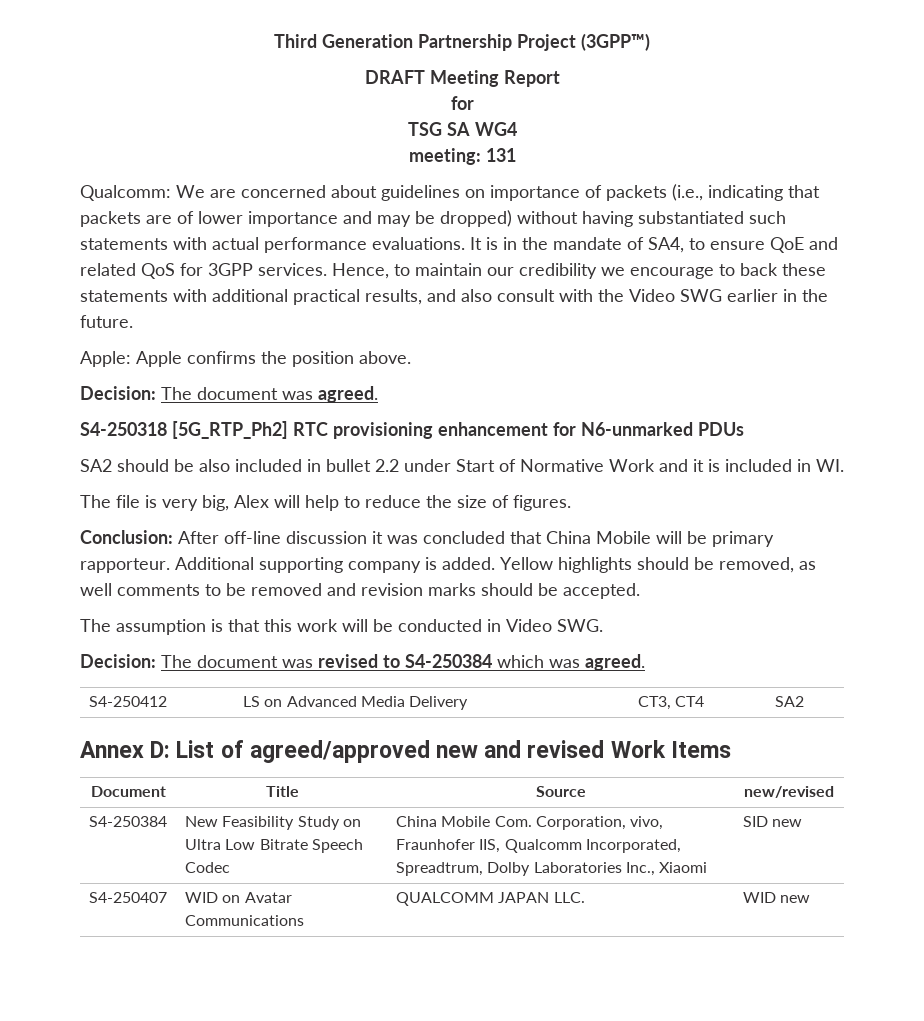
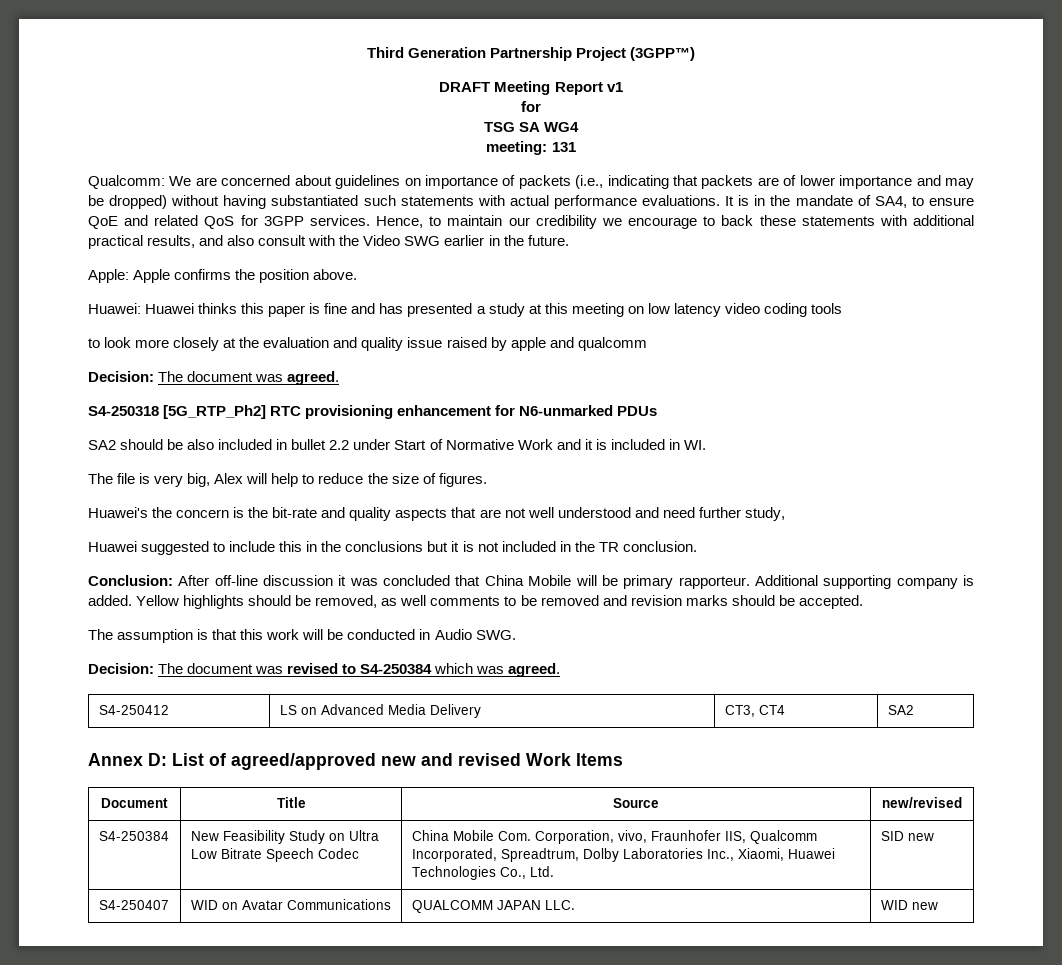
(560, 78) none -> [606,82,623,92] v1
(411, 357) none -> [88,303,842,317] [88,337,647,351] // Huawei: Huawei thinks this paper is fine and has presented a study at this meeting on low latency video coding tools // to look more closely at the evaluation and quality issue raised by apple and qualcomm
(571, 503) none -> [88,507,785,521] [88,541,697,555] // Huawei's the concern is the bit-rate and quality aspects that are not well understood and need further study, // Huawei suggested to include this in the conclusions but it is not included in the TR conclusion.
[506,619,552,632] Video -> [434,629,472,640] Audio
[659,862,708,873] Xiaomi -> [737,848,835,861] [411,866,554,880] Xiaomi, Huawei Technologies Co., Ltd.

